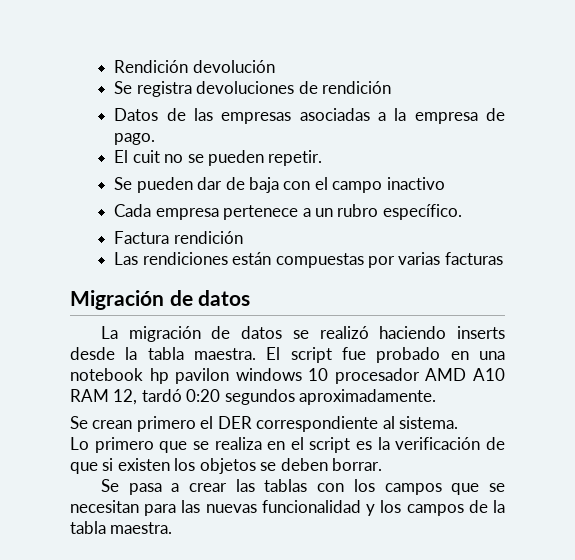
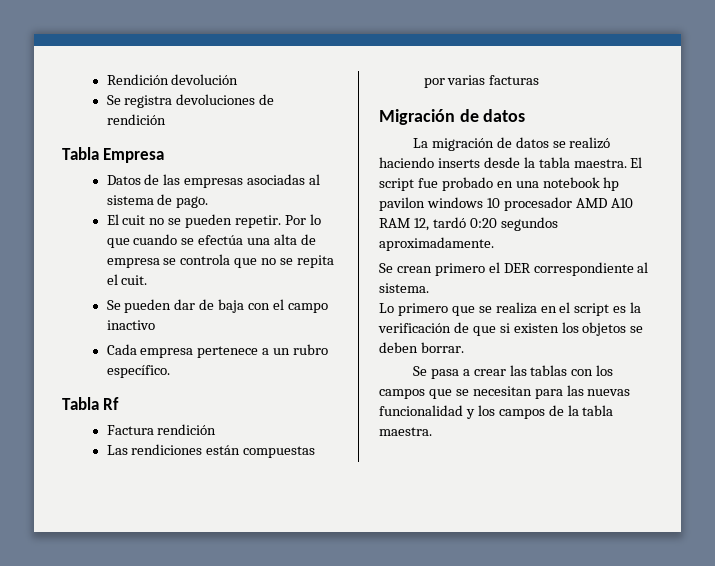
(392, 87) none -> [62,147,165,163] // Tabla Empresa
[377,108,478,124] a la empresa -> [309,174,321,185] [106,195,154,205] al sistema
(323, 158) none -> [284,214,321,225] [106,234,316,248] [106,254,334,268] [106,274,148,285] Por lo que cuando se efectúa una alta de empresa se controla que no se repita el cuit.
(462, 212) none -> [62,397,120,410] // Tabla Rf

